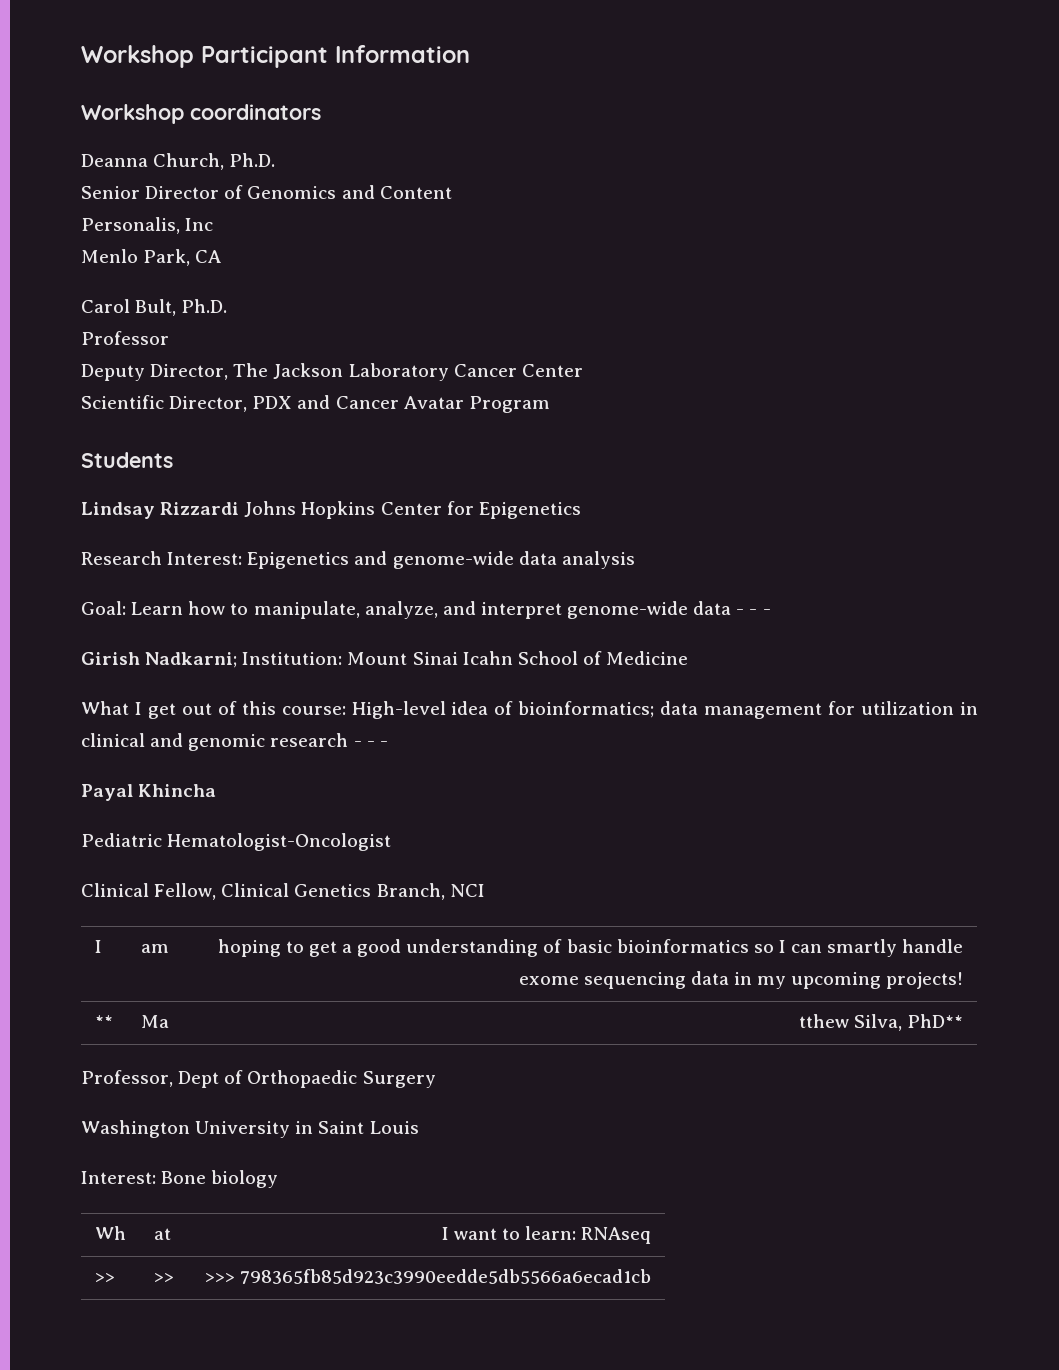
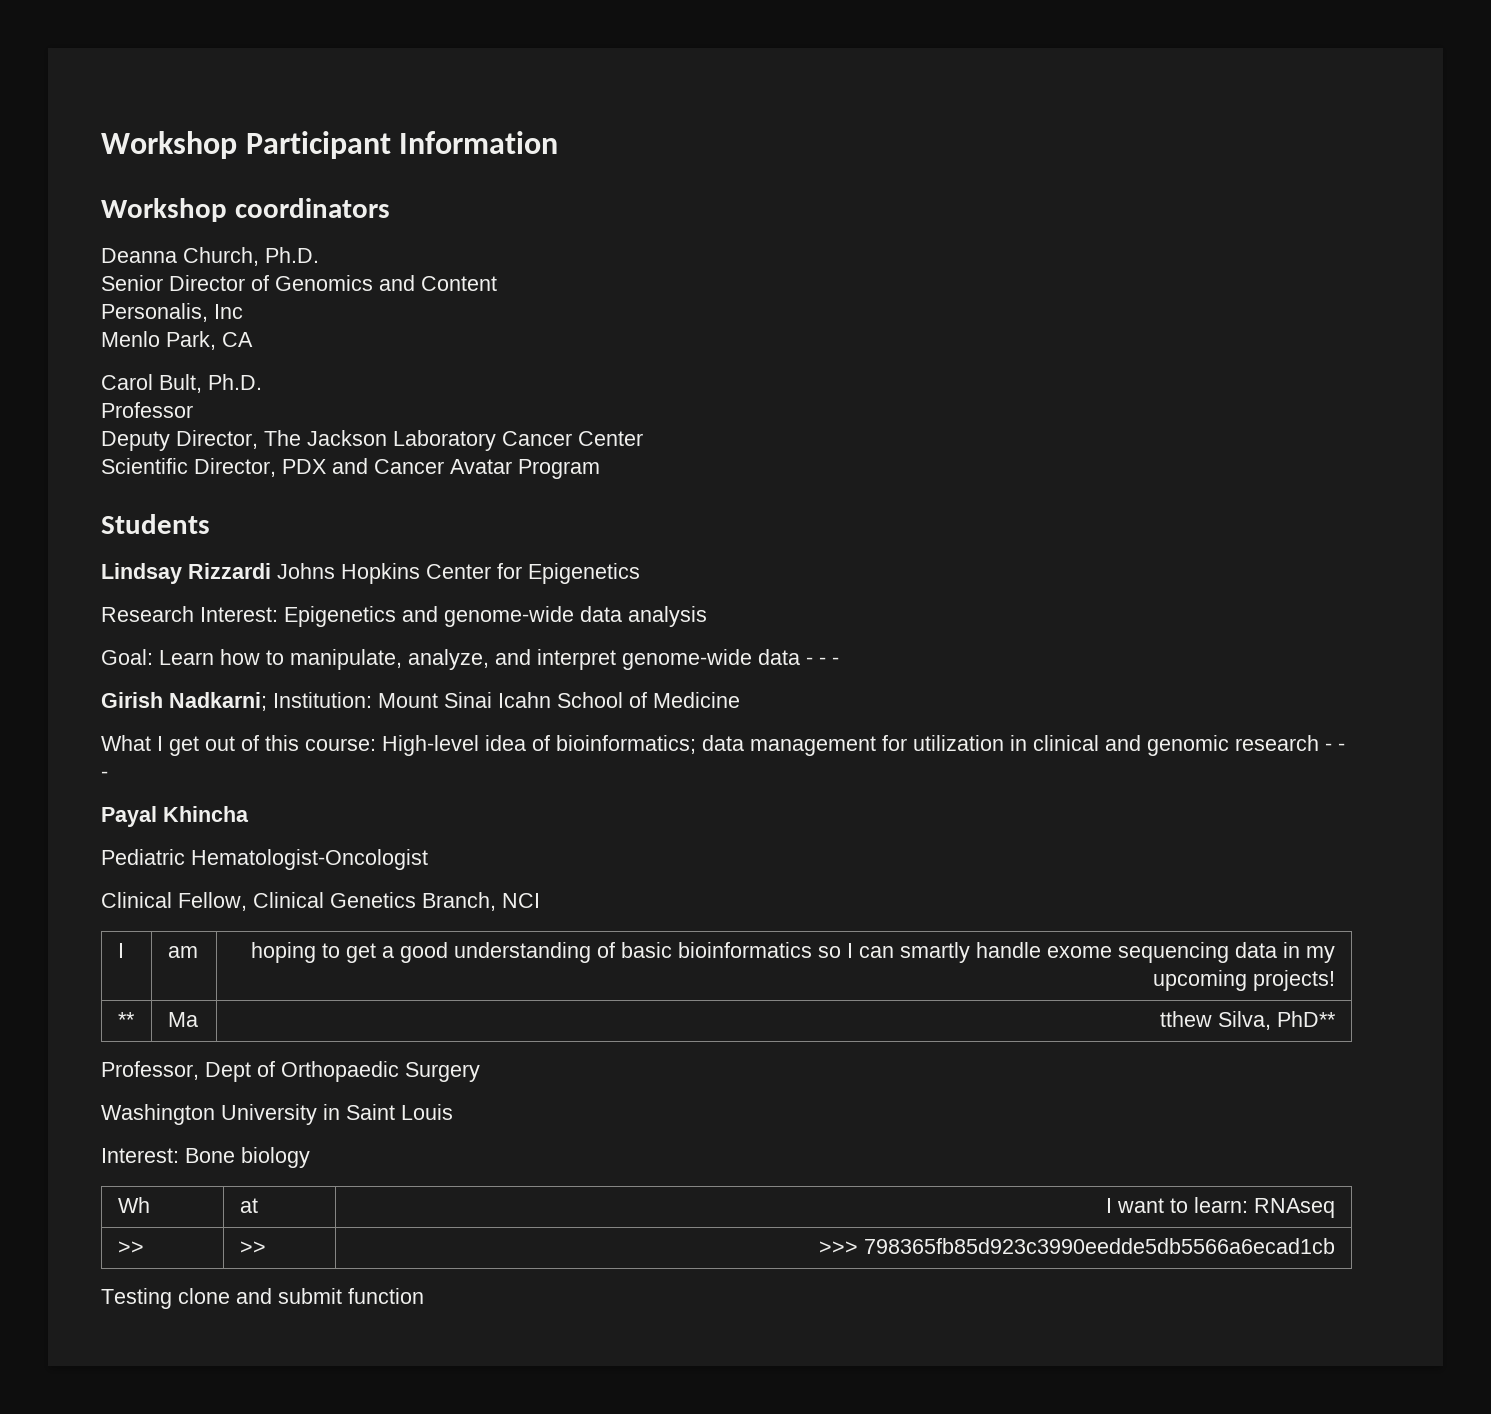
(652, 1276) none -> [101,1288,424,1309] // Testing clone and submit function

